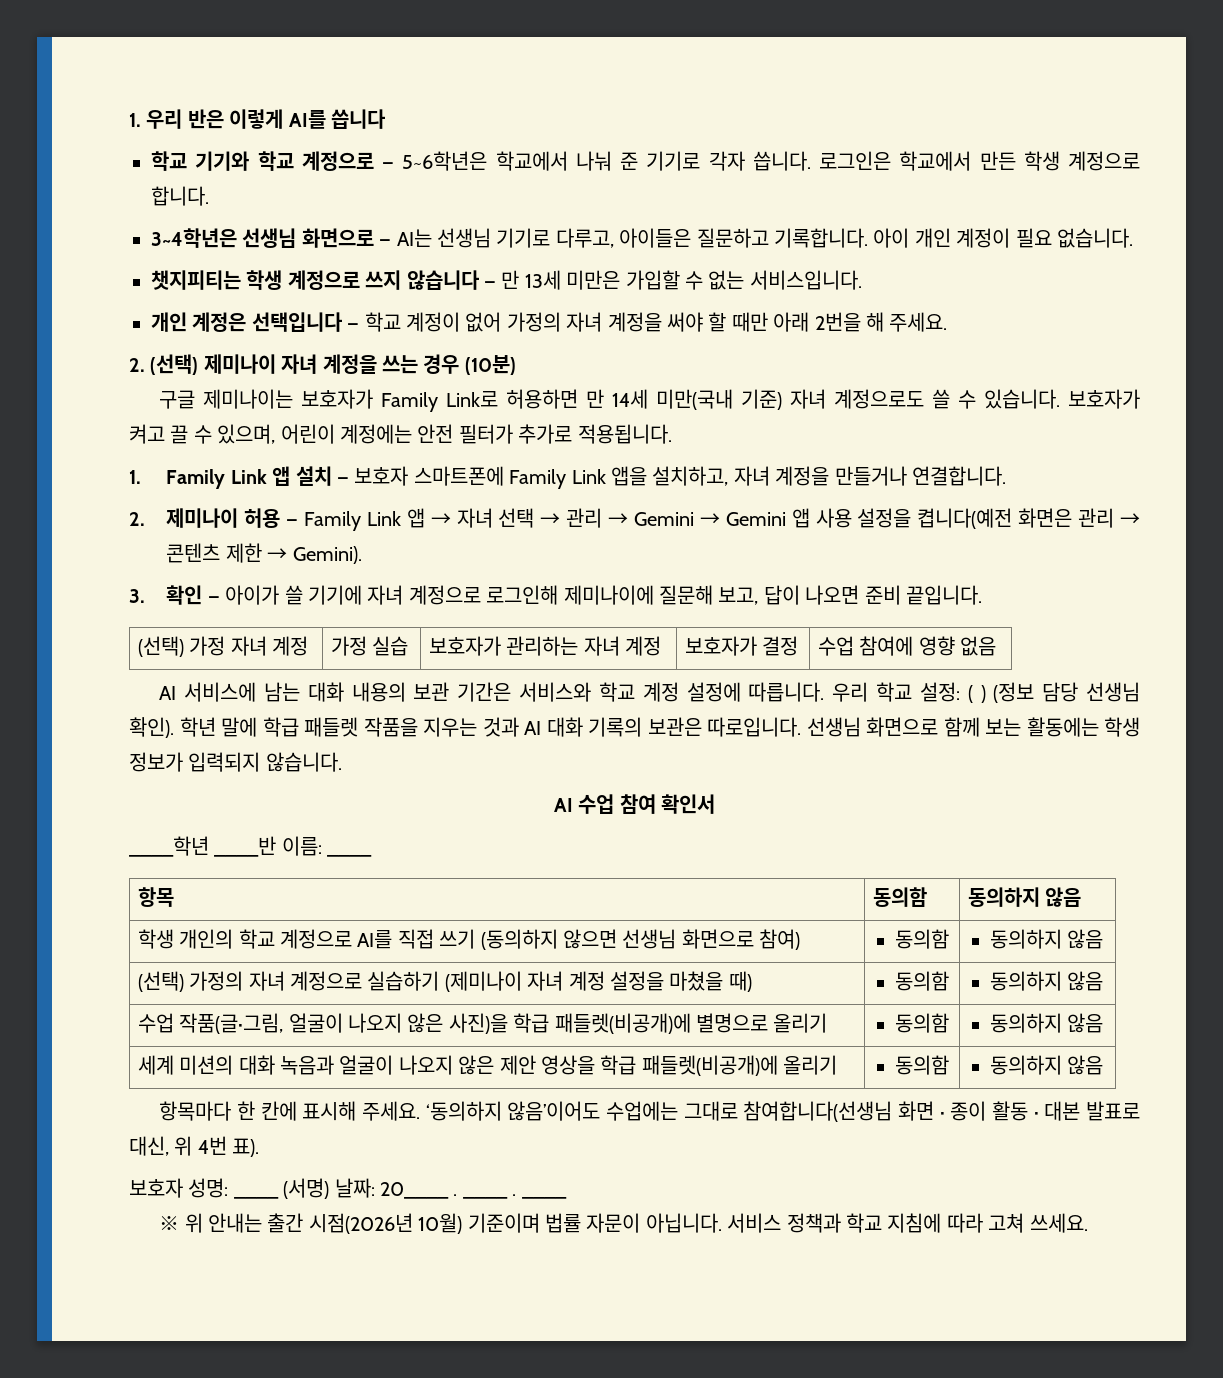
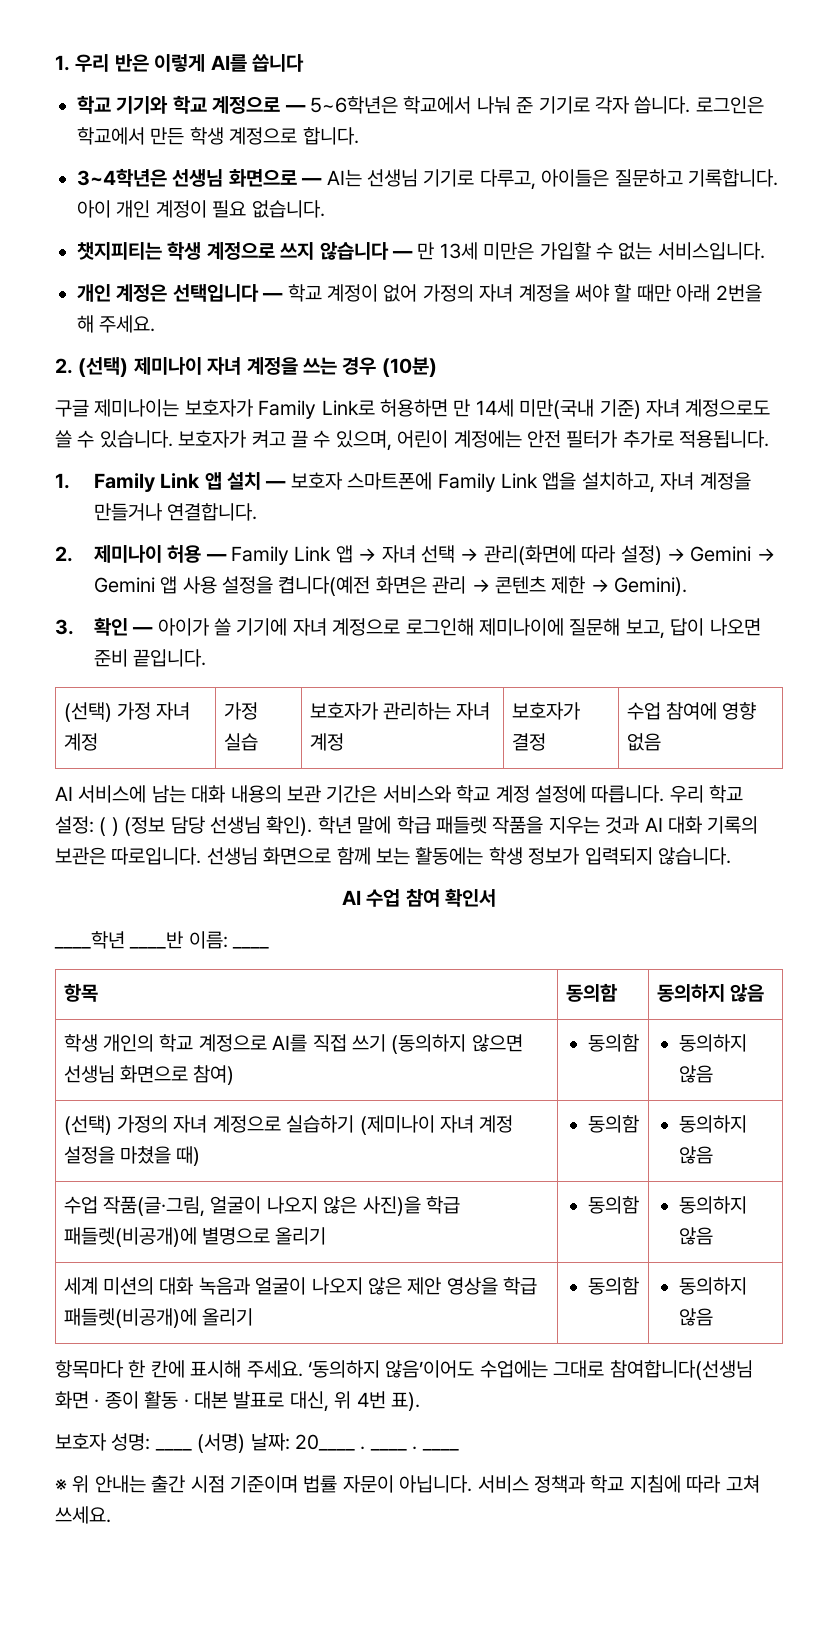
[566,508,603,528] 관리 -> [483,545,662,565] 관리(화면에 따라 설정)
[308,1213,463,1234] 시점(2026년 10월) -> [190,1475,225,1493] 시점

